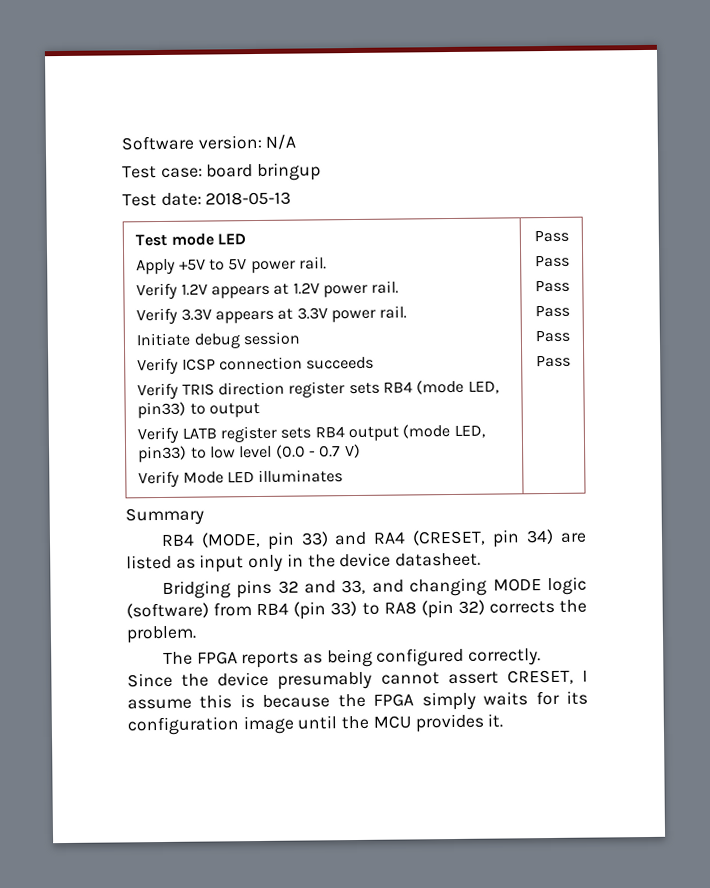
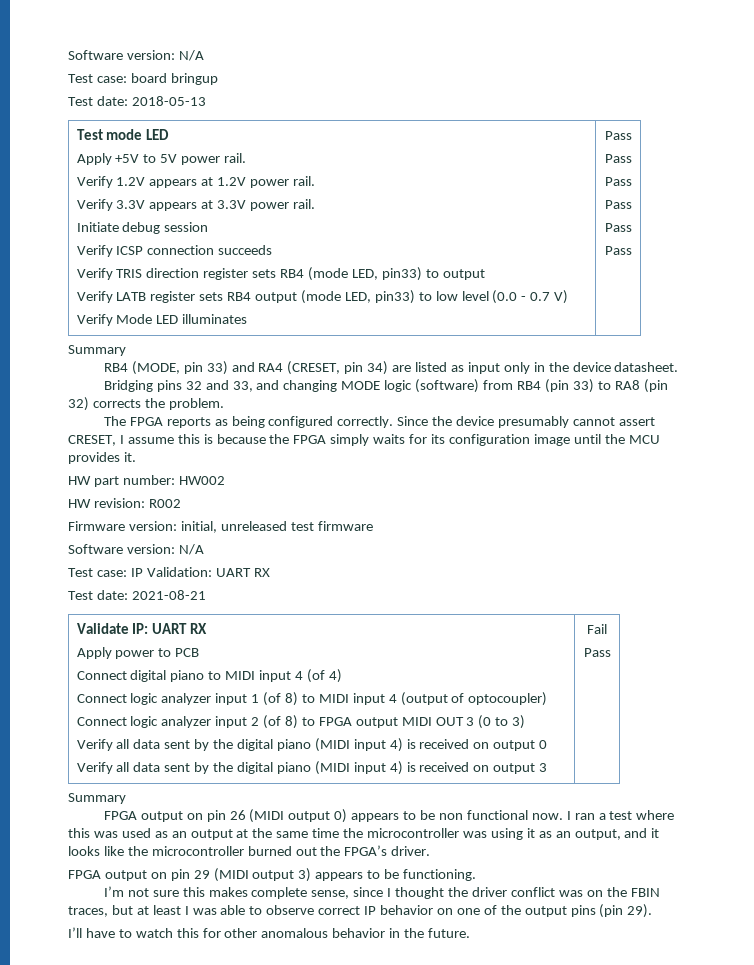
(504, 720) none -> [68,475,225,487] [68,498,181,508] [68,521,373,533] [68,544,204,555] [68,567,270,577] [68,590,206,600] [76,623,208,634] [76,647,200,659] [76,669,342,683] [76,692,548,706] [76,715,526,729] [76,738,548,752] [76,761,548,775] [587,624,607,634] [583,648,611,657] [68,793,126,804] [103,809,675,823] [68,828,660,840] [68,845,431,856] [68,868,477,882] [103,886,660,899] [68,904,653,918] [68,927,471,938] // HW part number: HW002 // HW revision: R002 // Firmware version: initial, unreleased test firmware // Software version: N/A // Test case: IP Validation: UART RX // Test date: 2021-08-21 // Validate IP: UART RX // Apply power to PCB // Connect digital piano to MIDI input 4 (of 4) // Connect logic analyzer input 1 (of 8) to MIDI input 4 (output of optocoupler) // Connect logic analyzer input 2 (of 8) to FPGA output MIDI OUT 3 (0 to 3) // Verify all data sent by the digital piano (MIDI input 4) is received on output 0 // Verify all data sent by the digital piano (MIDI input 4) is received on output 3 | Fail // Pass // Summary // FPGA output on pin 26 (MIDI output 0) appears to be non functional now. I ran a test where this was used as an output at the same time the microcontroller was using it as an output, and it looks like the microcontroller burned out the FPGA’s driver. // FPGA output on pin 29 (MIDI output 3) appears to be functioning. // I’m not sure this makes complete sense, since I thought the driver conflict was on the FBIN traces, but at least I was able to observe correct IP behavior on one of the output pins (pin 29). // I’ll have to watch this for other anomalous behavior in the future.

